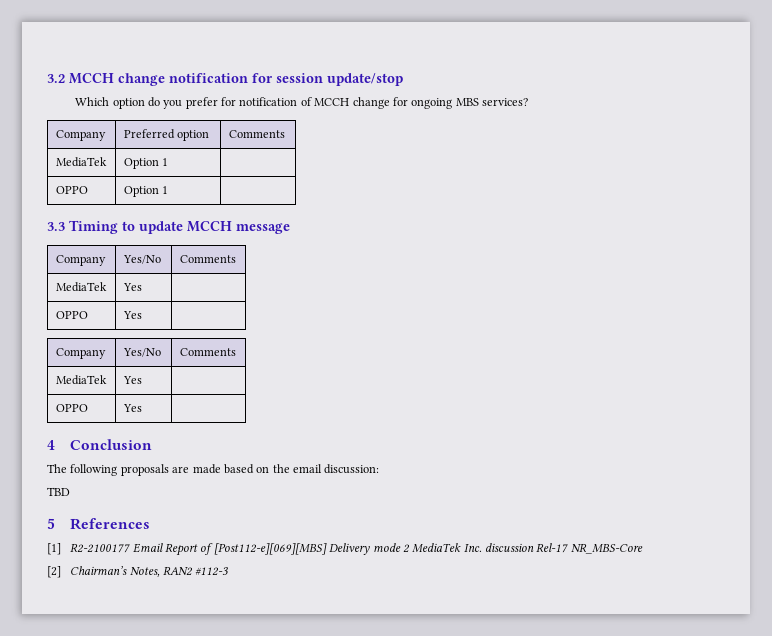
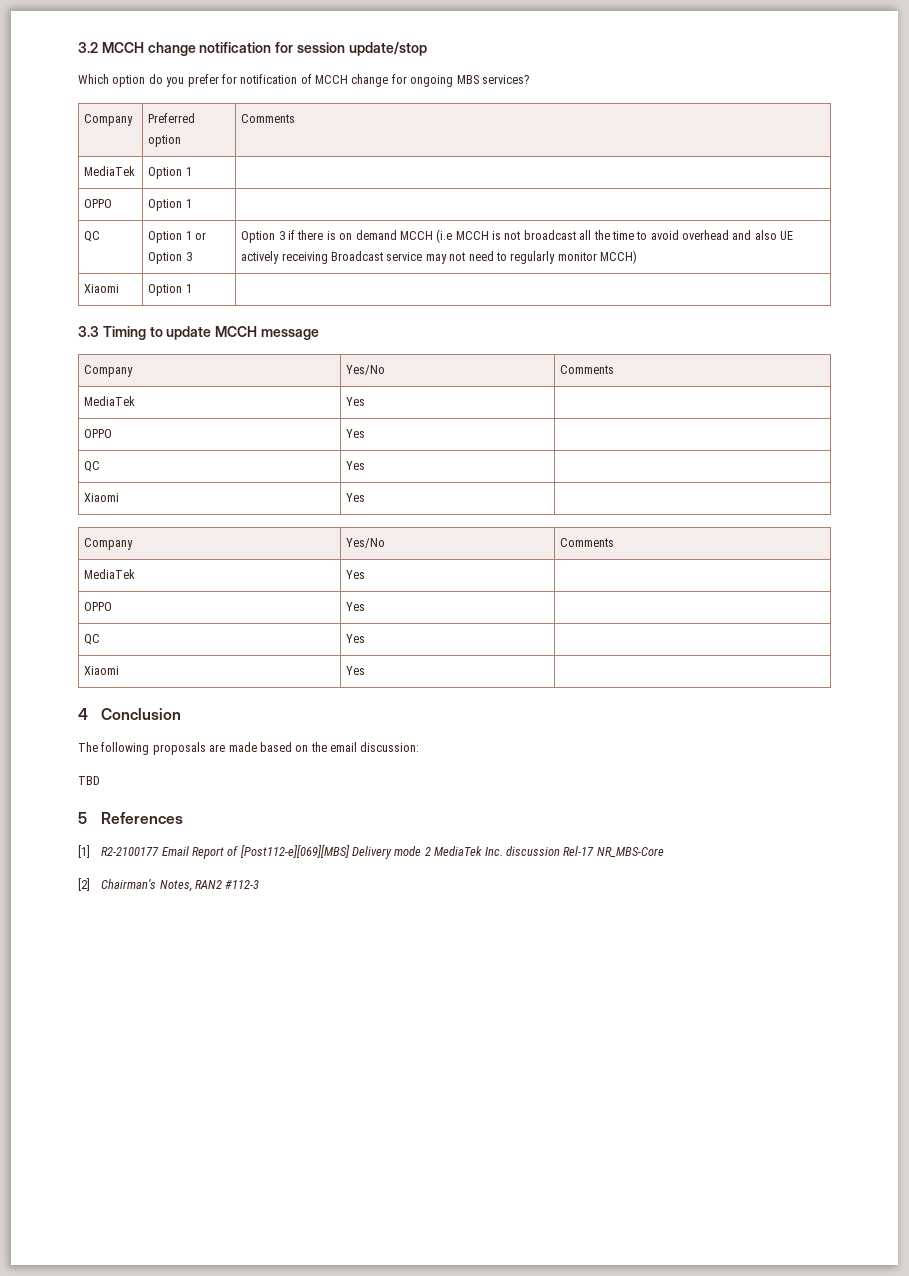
(169, 190) none -> [84,231,101,242] [148,231,207,243] [148,252,192,264] [241,229,794,243] [241,250,638,264] [84,284,120,293] [148,284,192,296] // QC | Option 1 or Option 3 | Option 3 if there is on demand MCCH (i.e MCCH is not broadcast all the time to avoid overhead and also UE actively receiving Broadcast service may not need to regularly monitor MCCH) // Xiaomi | Option 1 |
[55,348,106,359] [122,348,161,357] [179,348,236,356] [55,375,107,385] [122,376,142,384] [55,404,88,412] [122,404,142,412] // Company | Yes/No | Comments // MediaTek | Yes | // OPPO | Yes | -> [84,461,101,472] [346,461,366,470] [84,493,120,502] [346,493,366,502] [84,538,134,550] [346,538,386,548] [560,538,615,547] [84,569,136,579] [346,570,366,579] [84,602,113,611] [346,602,366,611] [84,634,101,645] [346,634,366,643] [84,666,120,675] [346,666,366,675] // QC | Yes | // Xiaomi | Yes | // Company | Yes/No | Comments // MediaTek | Yes | // OPPO | Yes | // QC | Yes | // Xiaomi | Yes |

